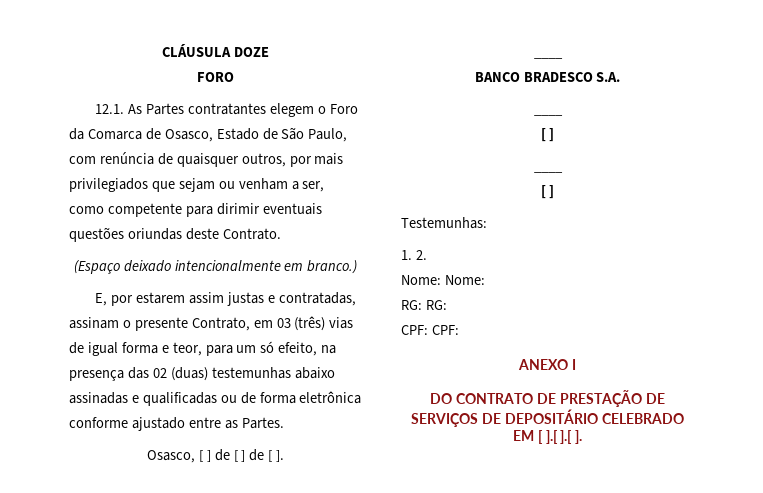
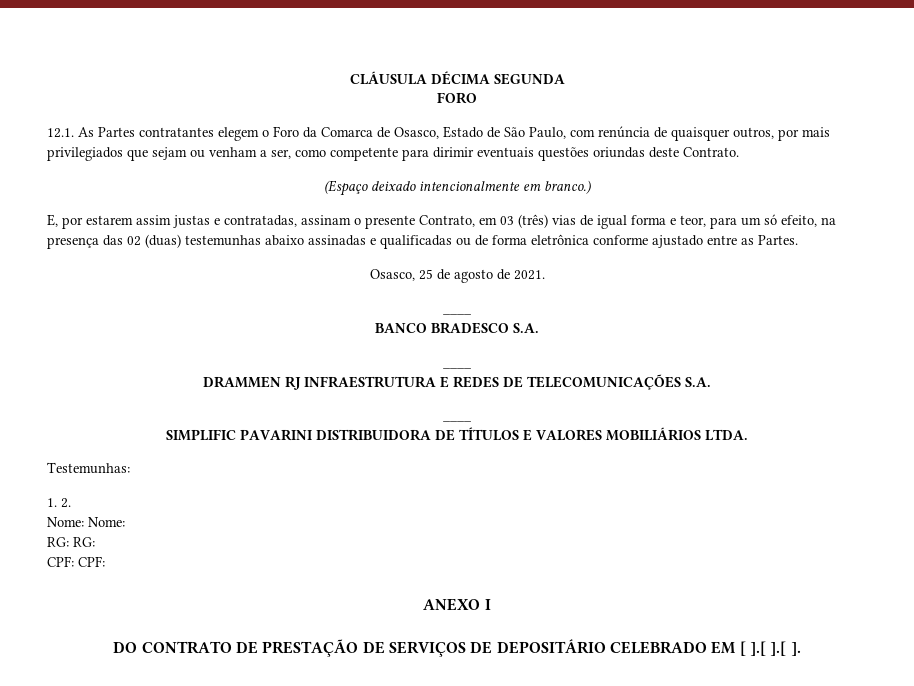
[233,47,269,57] DOZE -> [430,71,565,85] DÉCIMA SEGUNDA
[198,449,285,462] [ ] de [ ] de [ ]. -> [418,269,545,283] 25 de agosto de 2021.
[540,128,555,142] [533,171,563,173] [540,185,555,199] [ ] // ____ // [ ] -> [203,374,711,390] [443,420,472,422] [166,427,748,441] DRAMMEN RJ INFRAESTRUTURA E REDES DE TELECOMUNICAÇÕES S.A. // ____ // SIMPLIFIC PAVARINI DISTRIBUIDORA DE TÍTULOS E VALORES MOBILIÁRIOS LTDA.

